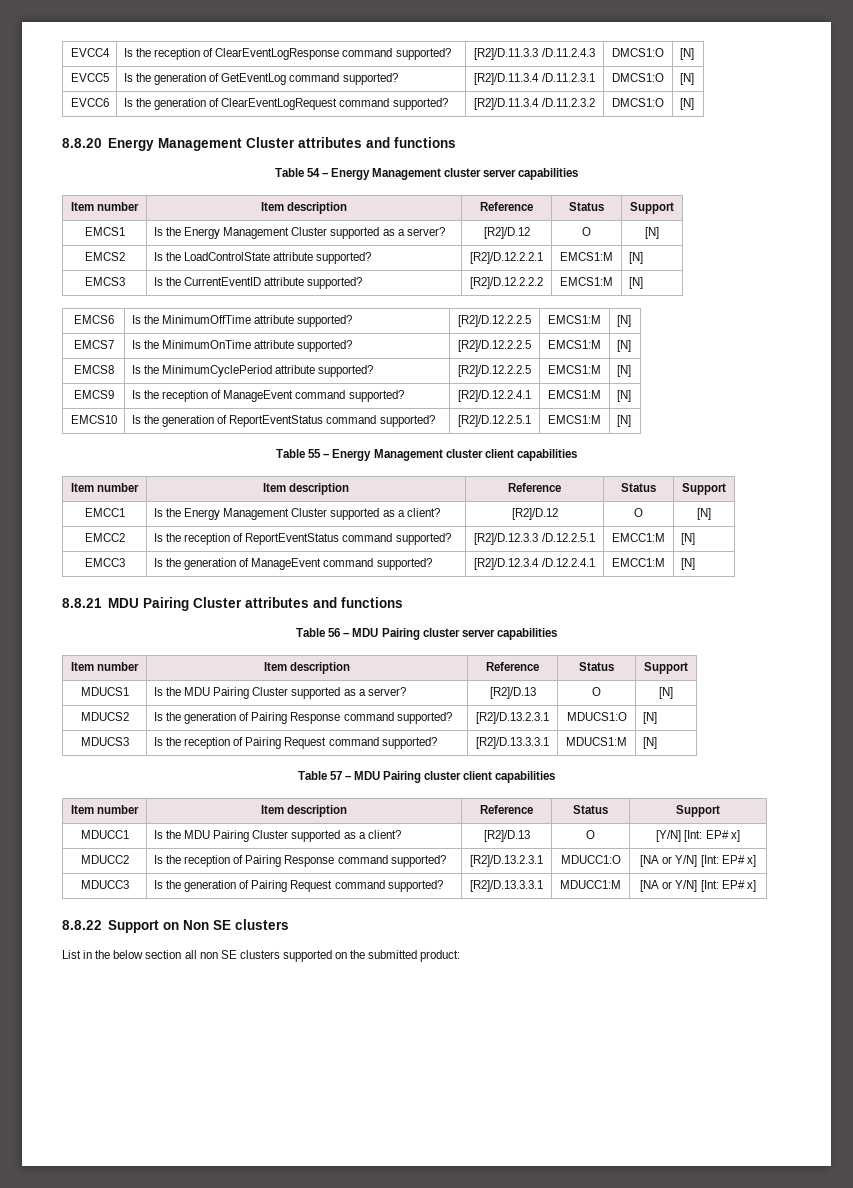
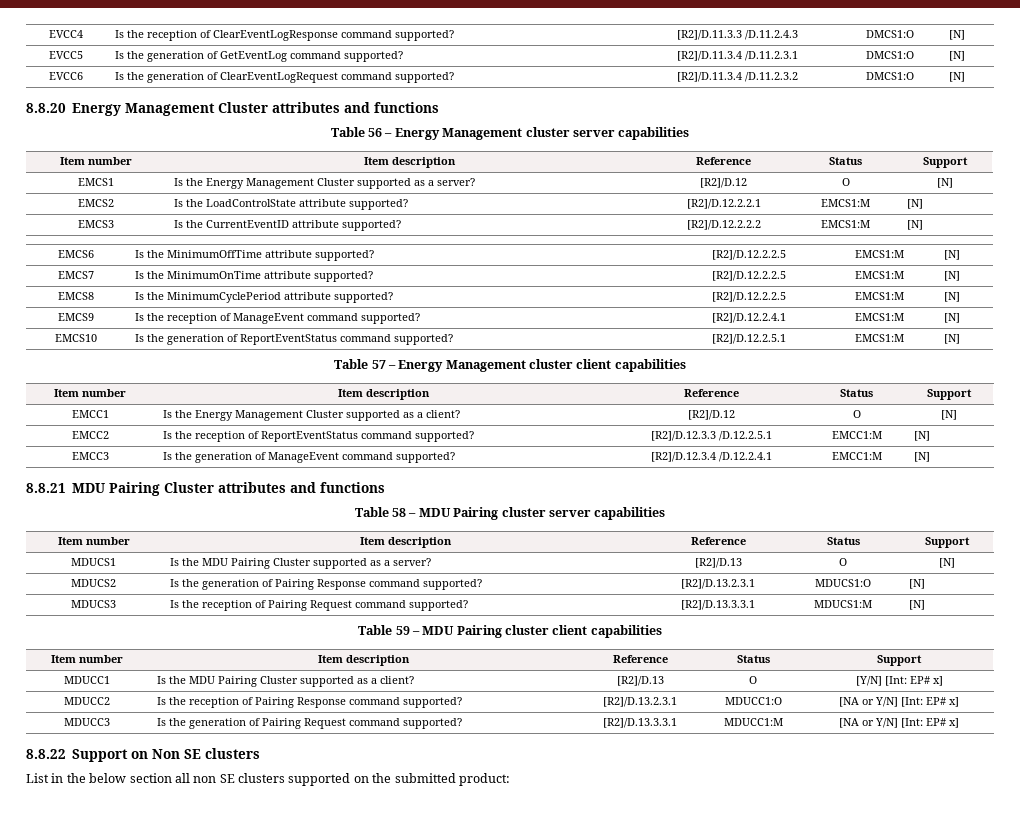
[306,168,320,177] 54 -> [368,128,383,137] 56
[308,449,322,458] 55 -> [371,360,386,369] 57
[328,628,341,637] 56 -> [392,508,407,517] 58
[329,771,342,780] 57 -> [395,626,410,635] 59

